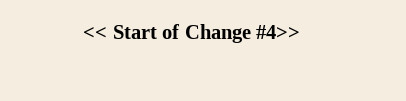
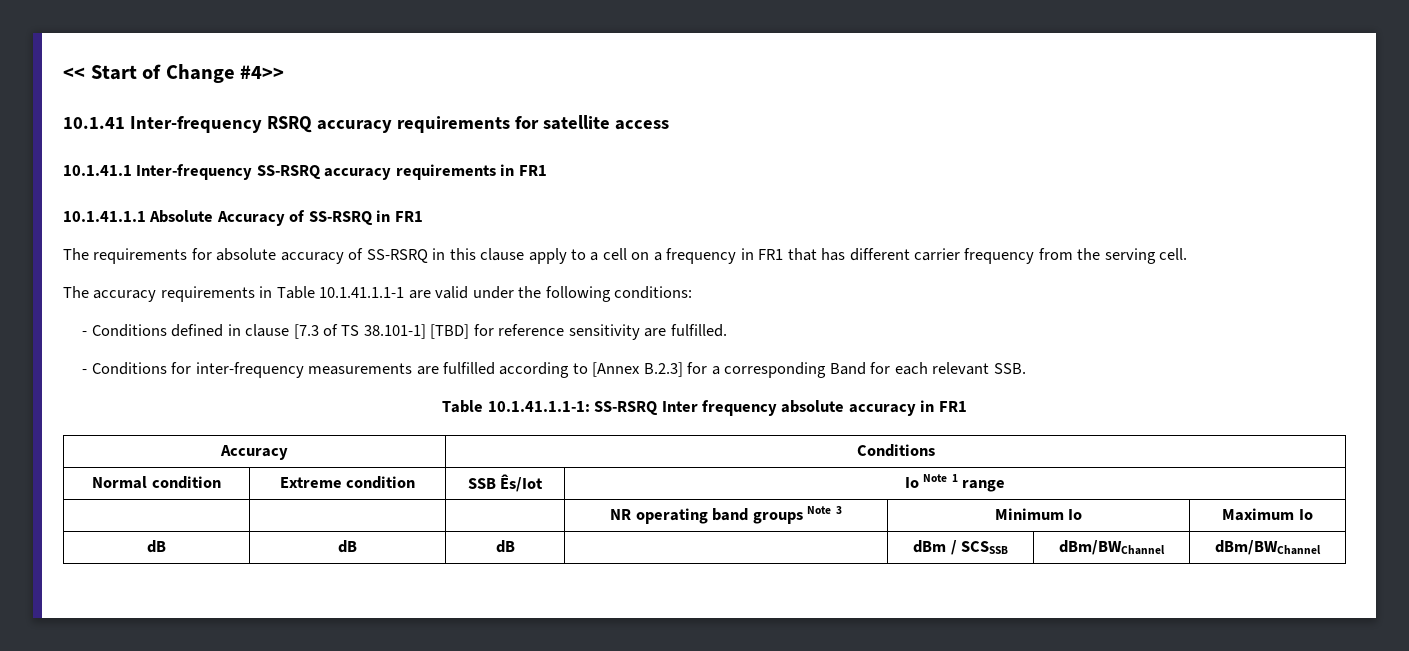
(301, 32) none -> [63,115,669,133] [63,164,547,180] [63,210,423,226] [63,248,1188,264] [63,286,693,302] [82,324,727,340] [82,362,1026,378] [442,400,967,416] [220,445,288,460] [856,444,935,457] [92,476,221,489] [279,476,416,489] [467,474,544,492] [904,474,1006,492] [610,506,842,524] [994,508,1083,520] [1222,508,1313,521] [147,540,166,553] [338,540,357,553] [495,540,515,553] [913,540,1008,555] [1059,540,1165,555] [1215,540,1321,555] // 10.1.41 Inter-frequency RSRQ accuracy requirements for satellite access // 10.1.41.1 Inter-frequency SS-RSRQ accuracy requirements in FR1 // 10.1.41.1.1 Absolute Accuracy of SS-RSRQ in FR1 // The requirements for absolute accuracy of SS-RSRQ in this clause apply to a cell on a frequency in FR1 that has different carrier frequency from the serving cell. // The accuracy requirements in Table 10.1.41.1.1-1 are valid under the following conditions: // - Conditions defined in clause [7.3 of TS 38.101-1] [TBD] for reference sensitivity are fulfilled. // - Conditions for inter-frequency measurements are fulfilled according to [Annex B.2.3] for a corresponding Band for each relevant SSB. // Table 10.1.41.1.1-1: SS-RSRQ Inter frequency absolute accuracy in FR1 // Accuracy | Conditions // Normal condition | Extreme condition | SSB Ês/Iot | Io Note 1 range // | | | NR operating band groups Note 3 | Minimum Io | Maximum Io // dB | dB | dB | | dBm / SCSSSB | dBm/BWChannel | dBm/BWChannel

